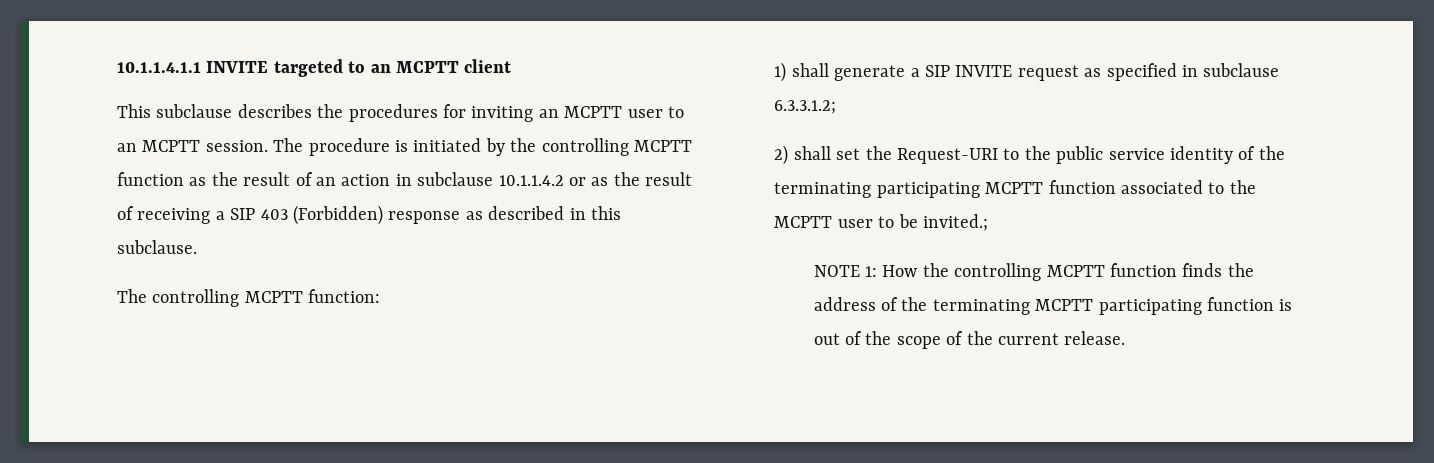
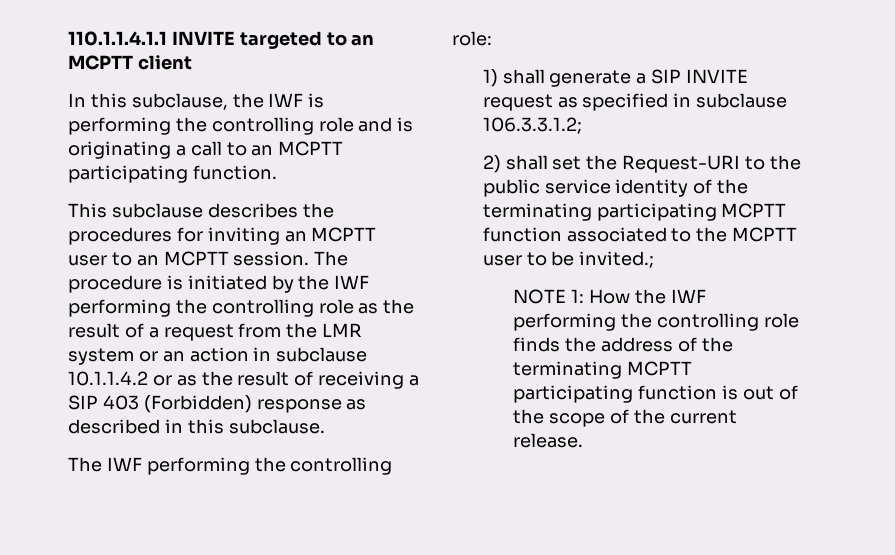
[117,62,201,73] 10.1.1.4.1.1 -> [68,31,167,46] 110.1.1.4.1.1
(512, 66) none -> [68,93,325,110] [68,117,414,135] [68,141,344,159] [68,165,277,183] // In this subclause, the IWF is performing the controlling role and is originating a call to an MCPTT participating function.
[541,138,692,156] [117,172,313,186] controlling MCPTT function as the result of -> [334,275,370,289] [68,299,415,317] [68,323,363,341] [68,348,158,365] IWF performing the controlling role as the result of a request from the LMR system or
[152,289,381,307] controlling MCPTT function: -> [106,457,393,475] [452,31,492,46] IWF performing the controlling role:
[774,100,837,114] 6.3.3.1.2; -> [482,117,582,134] 106.3.3.1.2;
[954,263,1178,281] controlling MCPTT function -> [670,289,706,303] [513,313,799,331] IWF performing the controlling role

